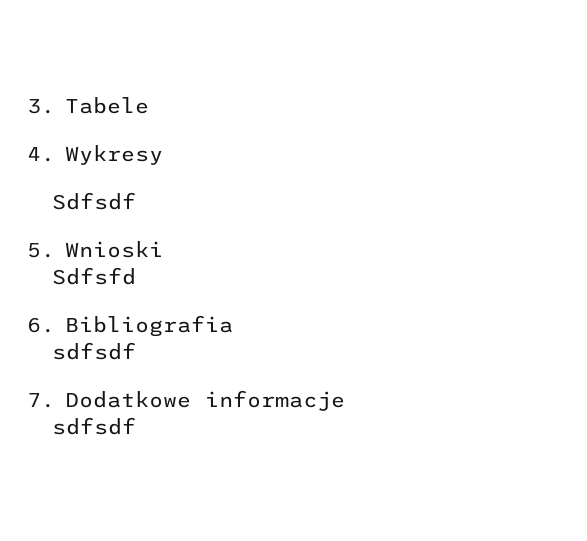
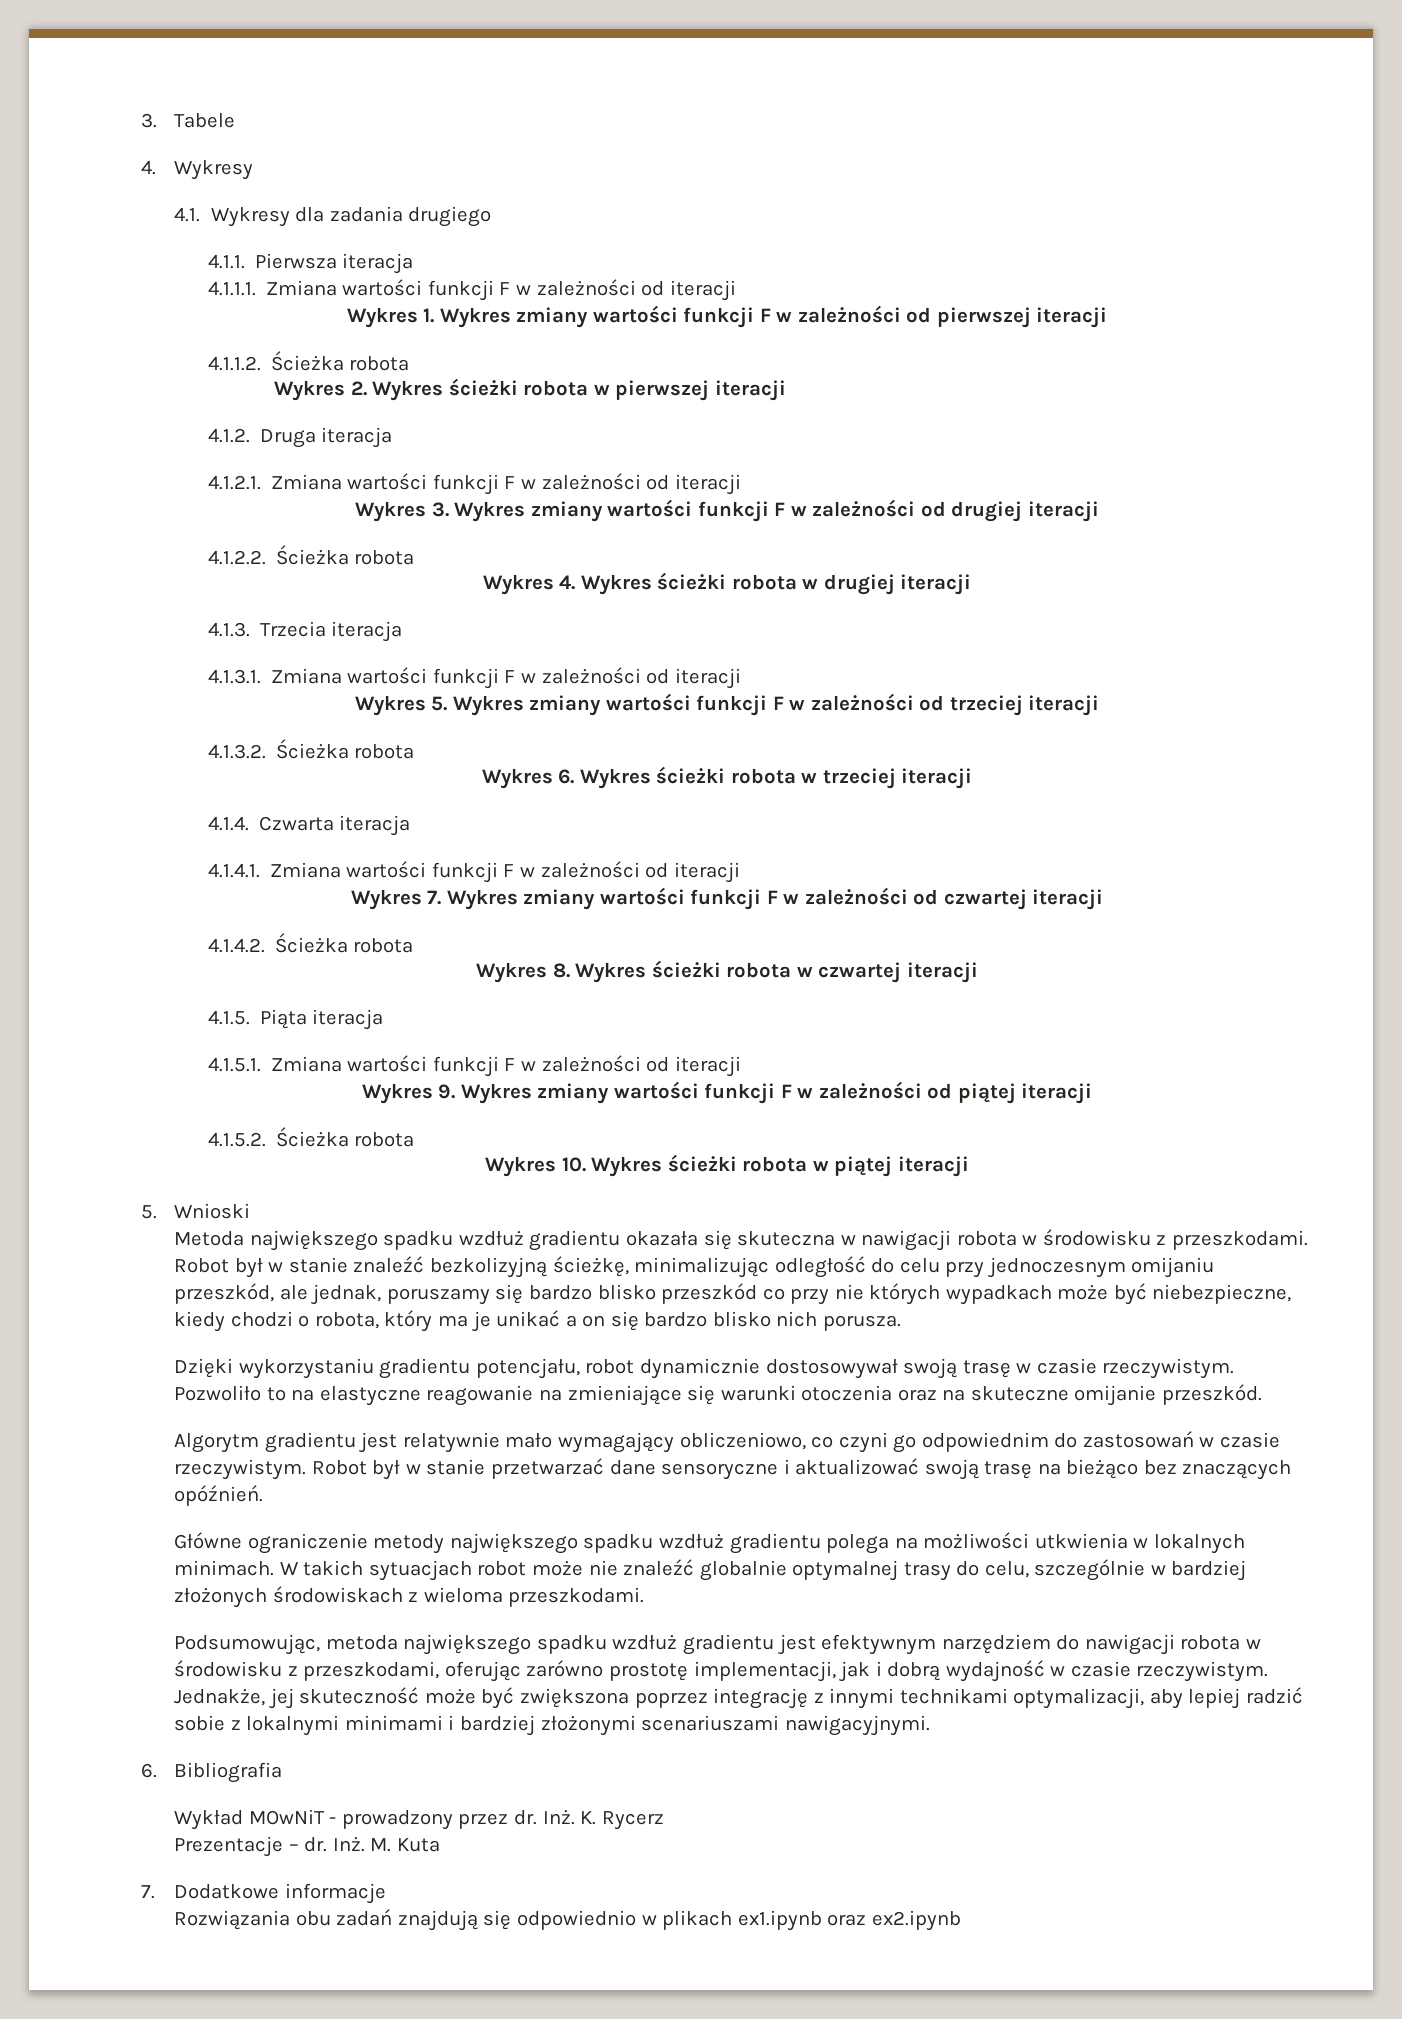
[51,192,136,210] [27,241,163,258] [51,267,136,285] [27,315,233,337] [51,342,136,360] [27,390,345,411] [51,417,136,435] Sdfsdf // 5. Wnioski // Sdfsfd // 6. Bibliografia // sdfsdf // 7. Dodatkowe informacje // sdfsdf -> [174,206,492,227] [207,253,414,274] [207,279,736,301] [346,305,1108,328] [207,351,410,371] [274,378,786,401] [207,427,393,448] [207,473,741,495] [355,499,1099,522] [207,545,415,565] [482,572,972,595] [207,621,403,642] [207,667,741,689] [354,693,1100,716] [207,739,415,759] [481,766,973,789] [207,815,411,836] [207,861,740,883] [350,887,1104,910] [207,933,414,953] [476,960,978,983] [207,1009,384,1030] [207,1055,741,1077] [361,1081,1093,1104] [207,1127,415,1147] [485,1154,969,1177] [141,1203,251,1219] [174,1229,1308,1251] [174,1256,1215,1278] [174,1283,1292,1305] [174,1310,901,1332] [174,1358,1235,1379] [174,1384,1262,1406] [174,1431,1280,1453] [174,1458,1292,1480] [174,1485,264,1506] [174,1532,1245,1554] [174,1559,1247,1581] [174,1586,645,1608] [174,1634,1261,1655] [174,1660,1269,1682] [174,1687,1303,1709] [174,1715,930,1736] [141,1762,283,1783] [174,1809,664,1830] [174,1836,440,1857] [141,1883,386,1904] [174,1909,961,1931] 4.1. Wykresy dla zadania drugiego // 4.1.1. Pierwsza iteracja // 4.1.1.1. Zmiana wartości funkcji F w zależności od iteracji // Wykres 1. Wykres zmiany wartości funkcji F w zależności od pierwszej iteracji // 4.1.1.2. Ścieżka robota // Wykres 2. Wykres ścieżki robota w pierwszej iteracji // 4.1.2. Druga iteracja // 4.1.2.1. Zmiana wartości funkcji F w zależności od iteracji // Wykres 3. Wykres zmiany wartości funkcji F w zależności od drugiej iteracji // 4.1.2.2. Ścieżka robota // Wykres 4. Wykres ścieżki robota w drugiej iteracji // 4.1.3. Trzecia iteracja // 4.1.3.1. Zmiana wartości funkcji F w zależności od iteracji // Wykres 5. Wykres zmiany wartości funkcji F w zależności od trzeciej iteracji // 4.1.3.2. Ścieżka robota // Wykres 6. Wykres ścieżki robota w trzeciej iteracji // 4.1.4. Czwarta iteracja // 4.1.4.1. Zmiana wartości funkcji F w zależności od iteracji // Wykres 7. Wykres zmiany wartości funkcji F w zależności od czwartej iteracji // 4.1.4.2. Ścieżka robota // Wykres 8. Wykres ścieżki robota w czwartej iteracji // 4.1.5. Piąta iteracja // 4.1.5.1. Zmiana wartości funkcji F w zależności od iteracji // Wykres 9. Wykres zmiany wartości funkcji F w zależności od piątej iteracji // 4.1.5.2. Ścieżka robota // Wykres 10. Wykres ścieżki robota w piątej iteracji // 5. Wnioski // Metoda największego spadku wzdłuż gradientu okazała się skuteczna w nawigacji robota w środowisku z przeszkodami. Robot był w stanie znaleźć bezkolizyjną ścieżkę, minimalizując odległość do celu przy jednoczesnym omijaniu przeszkód, ale jednak, poruszamy się bardzo blisko przeszkód co przy nie których wypadkach może być niebezpieczne, kiedy chodzi o robota, który ma je unikać a on się bardzo blisko nich porusza. // Dzięki wykorzystaniu gradientu potencjału, robot dynamicznie dostosowywał swoją trasę w czasie rzeczywistym. Pozwoliło to na elastyczne reagowanie na zmieniające się warunki otoczenia oraz na skuteczne omijanie przeszkód. // Algorytm gradientu jest relatywnie mało wymagający obliczeniowo, co czyni go odpowiednim do zastosowań w czasie rzeczywistym. Robot był w stanie przetwarzać dane sensoryczne i aktualizować swoją trasę na bieżąco bez znaczących opóźnień. // Główne ograniczenie metody największego spadku wzdłuż gradientu polega na możliwości utkwienia w lokalnych minimach. W takich sytuacjach robot może nie znaleźć globalnie optymalnej trasy do celu, szczególnie w bardziej złożonych środowiskach z wieloma przeszkodami. // Podsumowując, metoda największego spadku wzdłuż gradientu jest efektywnym narzędziem do nawigacji robota w środowisku z przeszkodami, oferując zarówno prostotę implementacji, jak i dobrą wydajność w czasie rzeczywistym. Jednakże, jej skuteczność może być zwiększona poprzez integrację z innymi technikami optymalizacji, aby lepiej radzić sobie z lokalnymi minimami i bardziej złożonymi scenariuszami nawigacyjnymi. // 6. Bibliografia // Wykład MOwNiT - prowadzony przez dr. Inż. K. Rycerz // Prezentacje – dr. Inż. M. Kuta // 7. Dodatkowe informacje // Rozwiązania obu zadań znajdują się odpowiednio w plikach ex1.ipynb oraz ex2.ipynb

